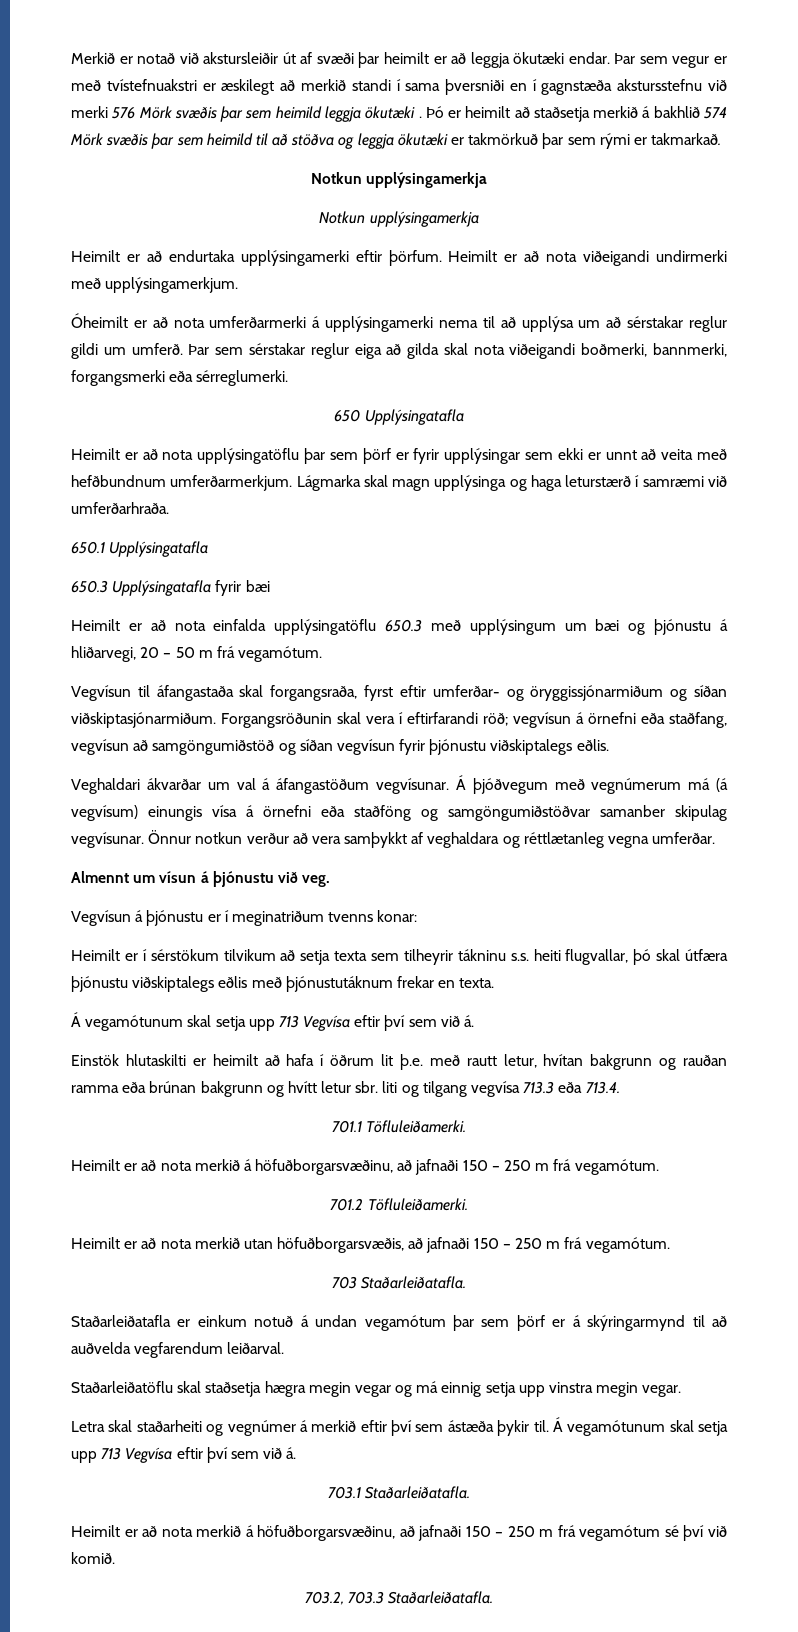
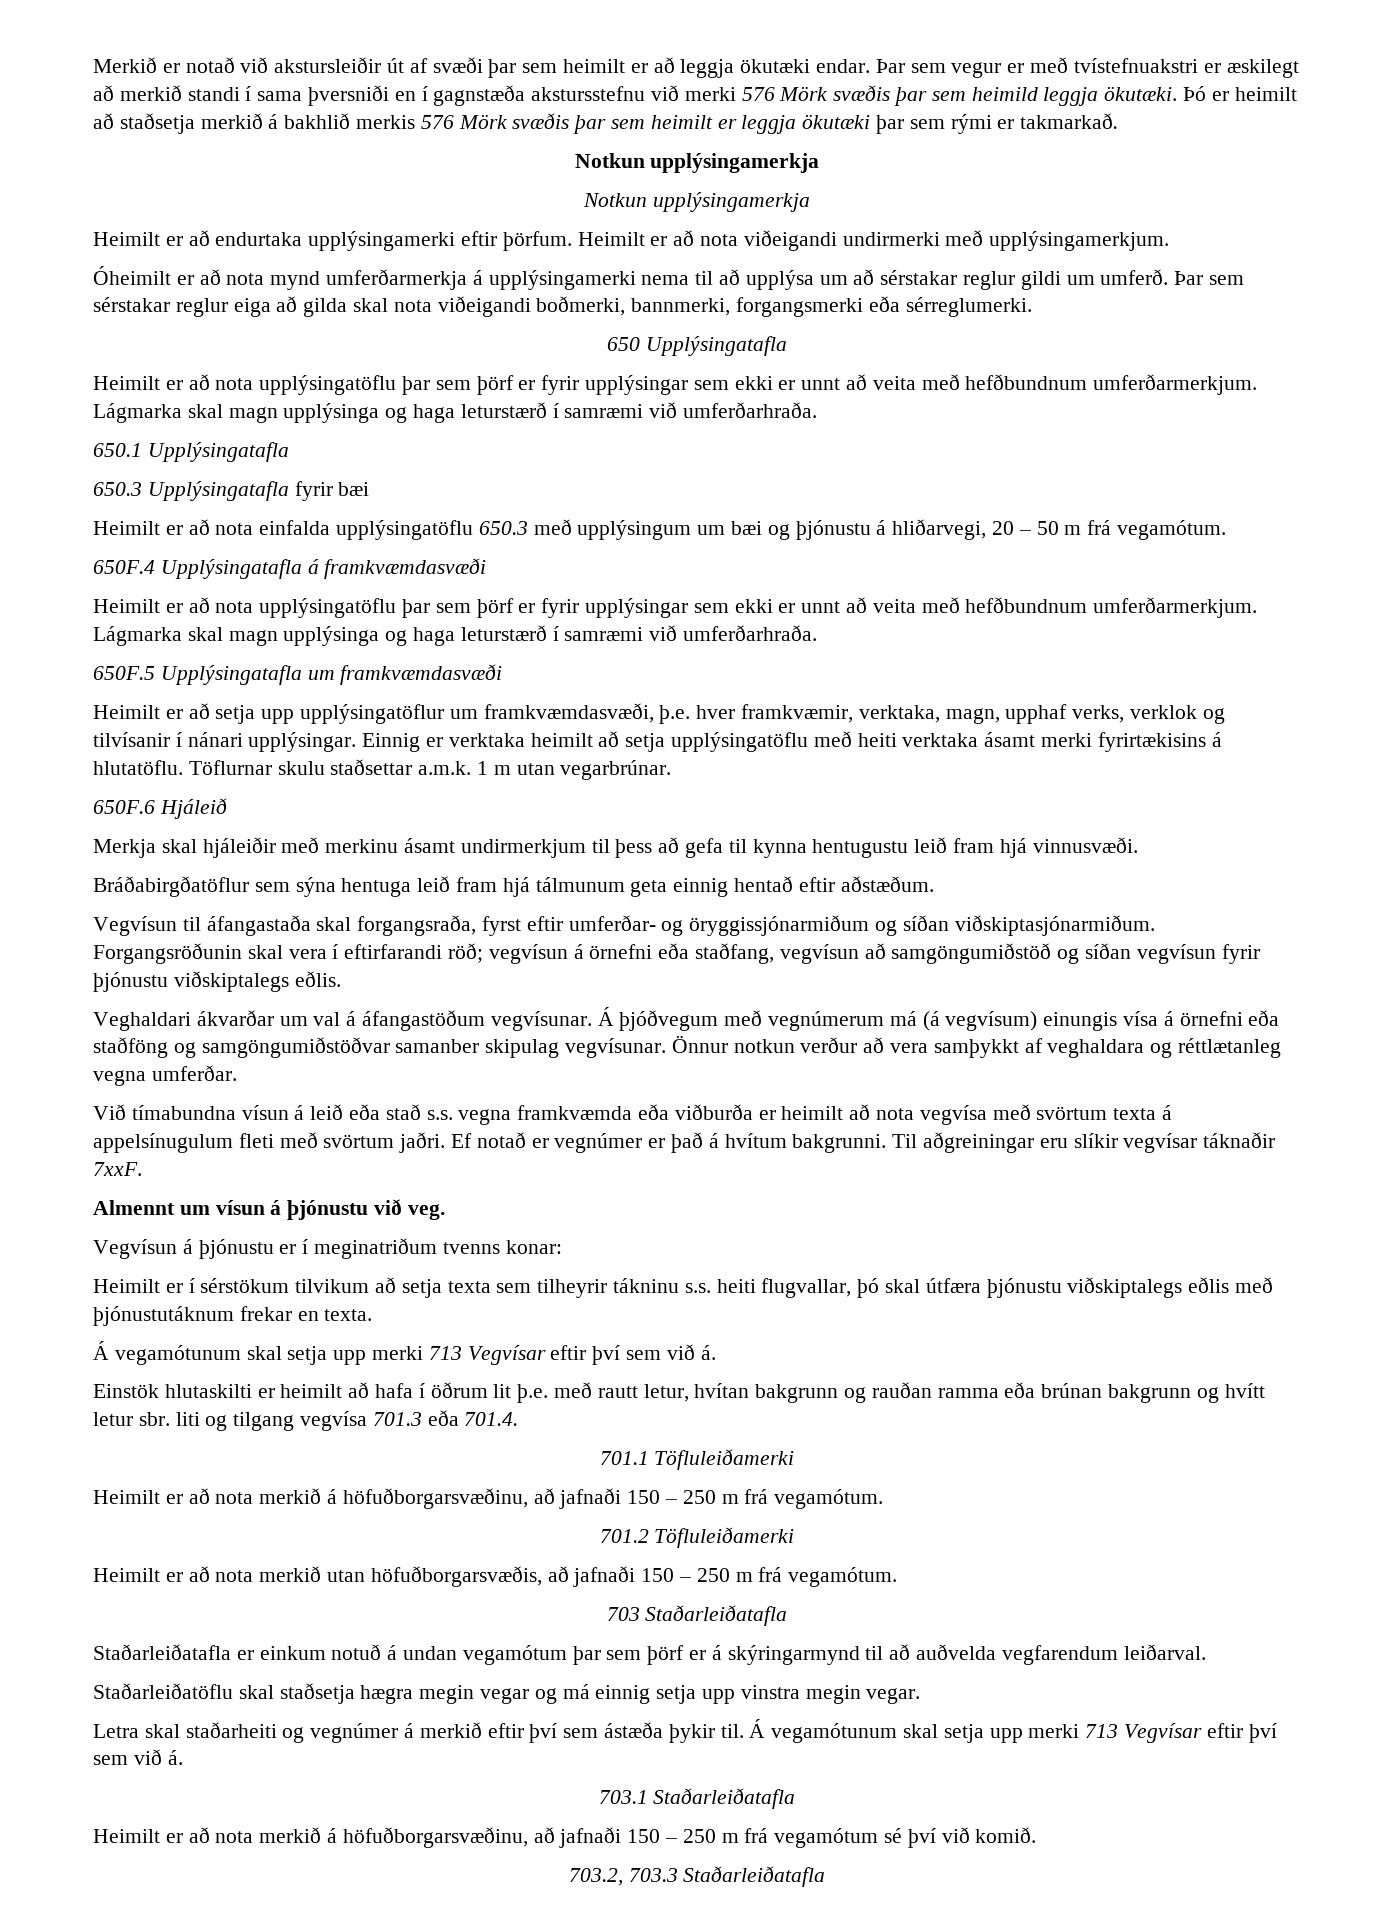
(380, 60) none -> [522,63,558,73] sem
[365,106,422,119] ökutæki . -> [1104,86,1178,101] ökutæki.
[704,107,728,119] [70,133,539,149] 574 Mörk svæðis þar sem heimild til að stöðva og leggja ökutæki er takmörkuð -> [356,113,871,134] merkis 576 Mörk svæðis þar sem heimilt er leggja ökutæki
[209,316,307,328] umferðarmerki -> [270,269,468,290] mynd umferðarmerkja
(323, 654) none -> [93,558,487,579] [93,597,1258,618] [93,625,818,646] [93,664,503,685] [93,703,1225,724] [93,731,1222,752] [93,759,672,780] [93,798,227,819] [93,837,1138,858] [93,876,934,897] // 650F.4 Upplýsingatafla á framkvæmdasvæði // Heimilt er að nota upplýsingatöflu þar sem þörf er fyrir upplýsingar sem ekki er unnt að veita með hefðbundnum umferðarmerkjum. Lágmarka skal magn upplýsinga og haga leturstærð í samræmi við umferðarhraða. // 650F.5 Upplýsingatafla um framkvæmdasvæði // Heimilt er að setja upp upplýsingatöflur um framkvæmdasvæði, þ.e. hver framkvæmir, verktaka, magn, upphaf verks, verklok og tilvísanir í nánari upplýsingar. Einnig er verktaka heimilt að setja upplýsingatöflu með heiti verktaka ásamt merki fyrirtækisins á hlutatöflu. Töflurnar skulu staðsettar a.m.k. 1 m utan vegarbrúnar. // 650F.6 Hjáleið // Merkja skal hjáleiðir með merkinu ásamt undirmerkjum til þess að gefa til kynna hentugustu leið fram hjá vinnusvæði. // Bráðabirgðatöflur sem sýna hentuga leið fram hjá tálmunum geta einnig hentað eftir aðstæðum.
(716, 838) none -> [93,1104,1173,1125] [93,1132,1276,1153] [93,1162,142,1176] // Við tímabundna vísun á leið eða stað s.s. vegna framkvæmda eða viðburða er heimilt að nota vegvísa með svörtum texta á appelsínugulum fleti með svörtum jaðri. Ef notað er vegnúmer er það á hvítum bakgrunni. Til aðgreiningar eru slíkir vegvísar táknaðir 7xxF.
[278,1015,351,1031] 713 Vegvísa -> [372,1345,546,1365] merki 713 Vegvísar
[523,1081,620,1094] 713.3 eða 713.4. -> [372,1410,519,1426] 701.3 eða 701.4.
[366,1120,467,1133] Töfluleiðamerki. -> [654,1449,795,1470] Töfluleiðamerki
[367,1198,468,1211] Töfluleiðamerki. -> [654,1527,795,1548] Töfluleiðamerki
[361,1276,467,1289] Staðarleiðatafla. -> [645,1605,788,1626] Staðarleiðatafla
[101,1447,173,1463] 713 Vegvísa -> [1028,1723,1203,1743] merki 713 Vegvísar
[365,1486,471,1499] Staðarleiðatafla. -> [653,1788,796,1809] Staðarleiðatafla
[388,1591,494,1604] Staðarleiðatafla. -> [683,1866,826,1887] Staðarleiðatafla

